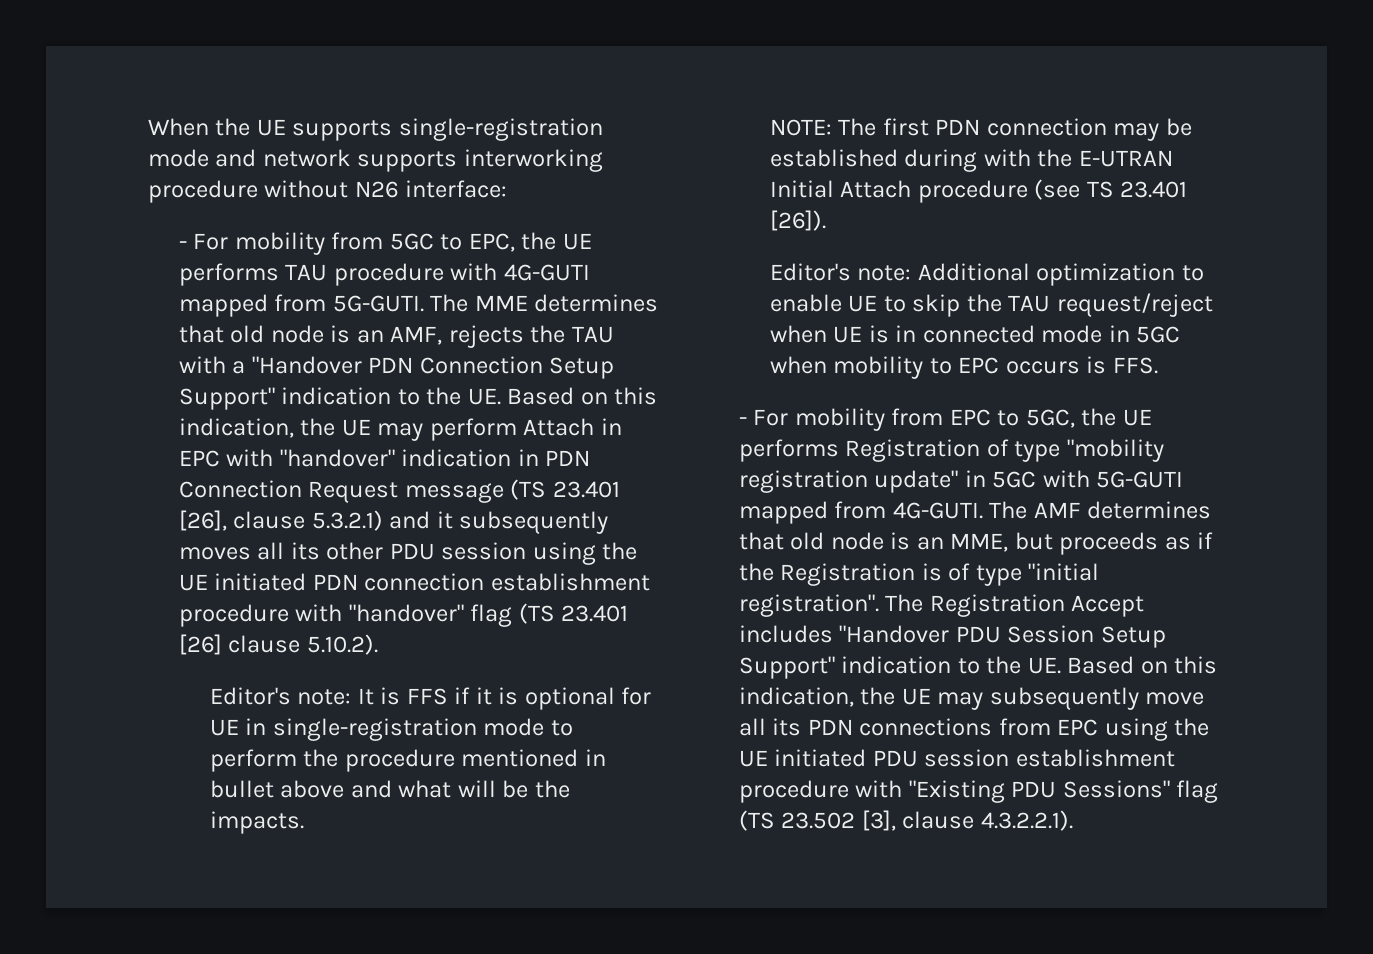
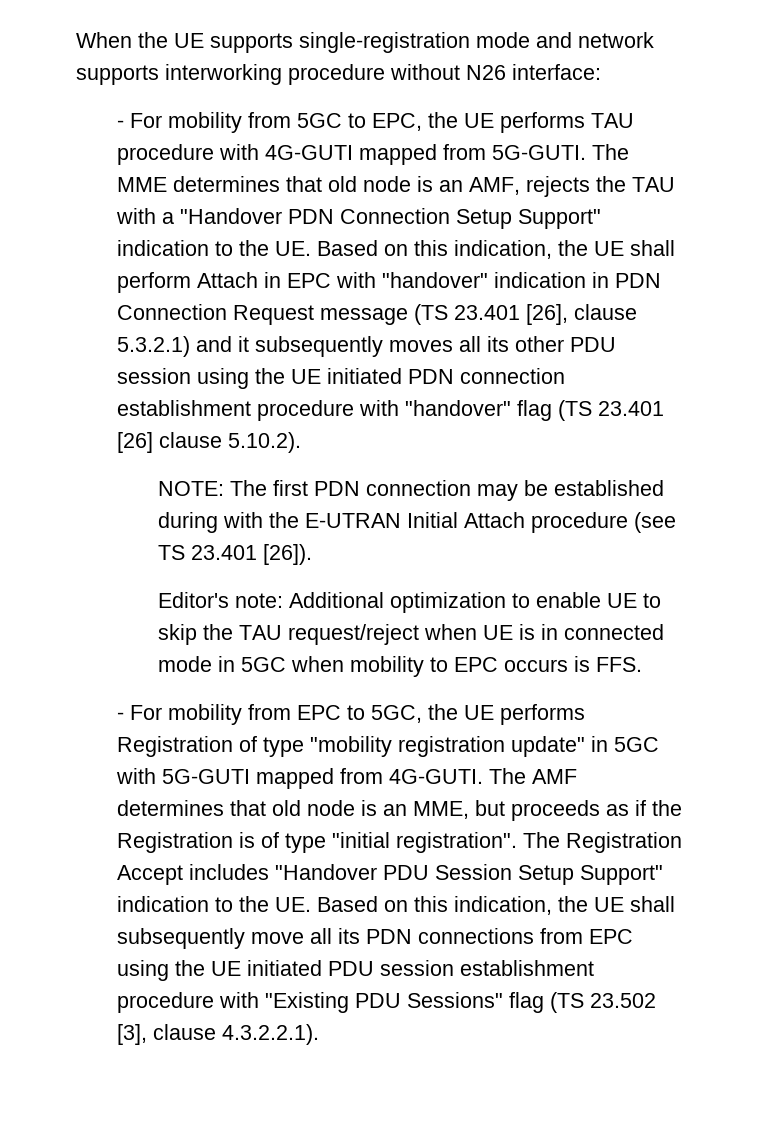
[377,423,424,441] may -> [630,240,676,256] shall
[209,687,652,710] [209,718,573,741] [209,749,606,772] [209,780,570,798] [209,811,304,834] // Editor's note: It is FFS if it is optional for UE in single-registration mode to perform the procedure mentioned in bullet above and what will be the impacts. -> (302, 442) none
[937,692,984,710] may -> [630,896,676,912] shall

